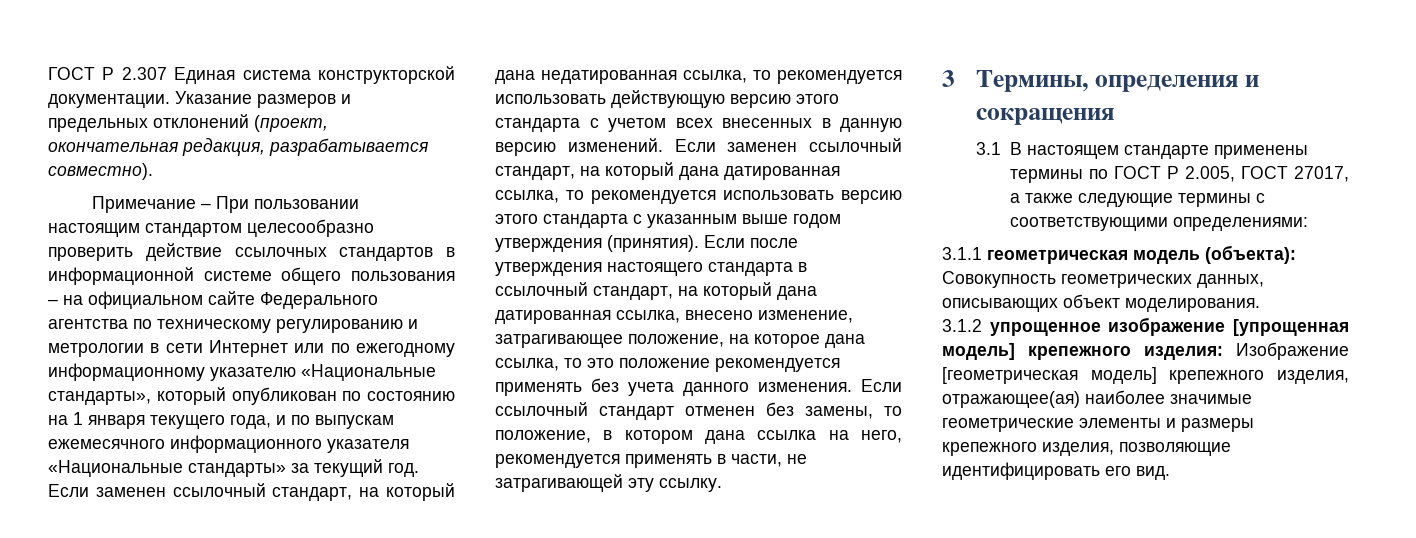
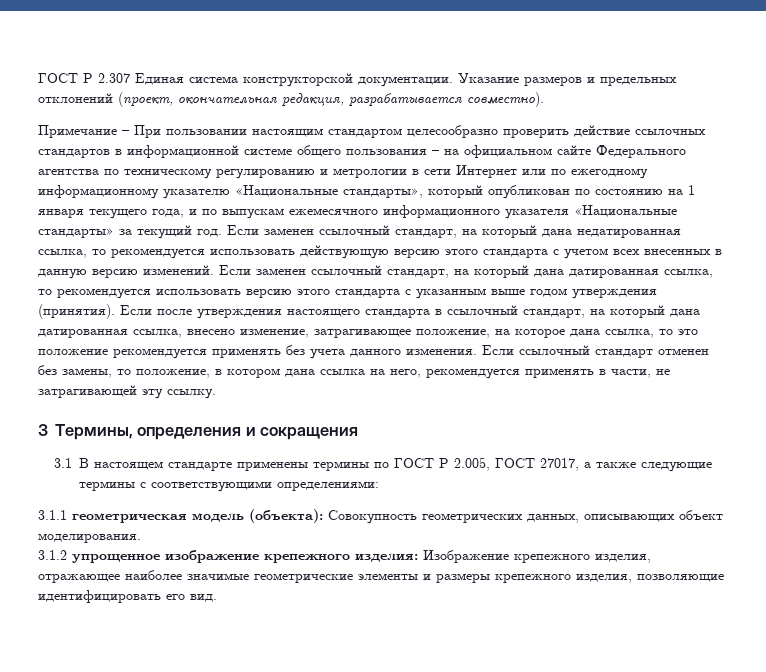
[1233,319,1349,336] [942,343,1015,360] [упрощенная модель] -> (259, 556) none
[942,367,1349,384] [942,391,1080,408] [геометрическая модель] крепежного изделия, отражающее(ая) -> [514,554,651,563] [38,574,120,583] крепежного изделия, отражающее

